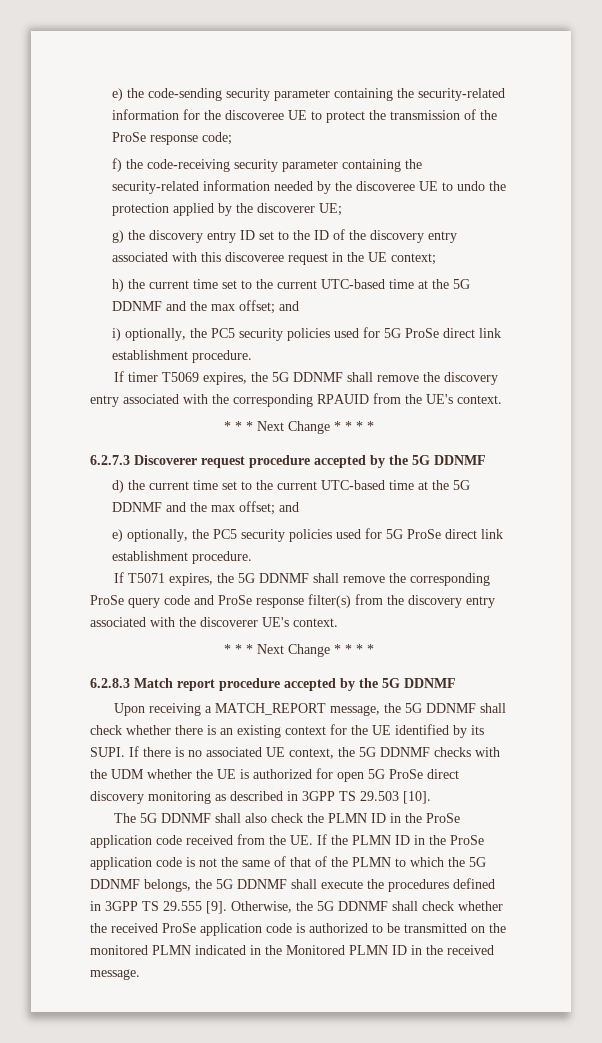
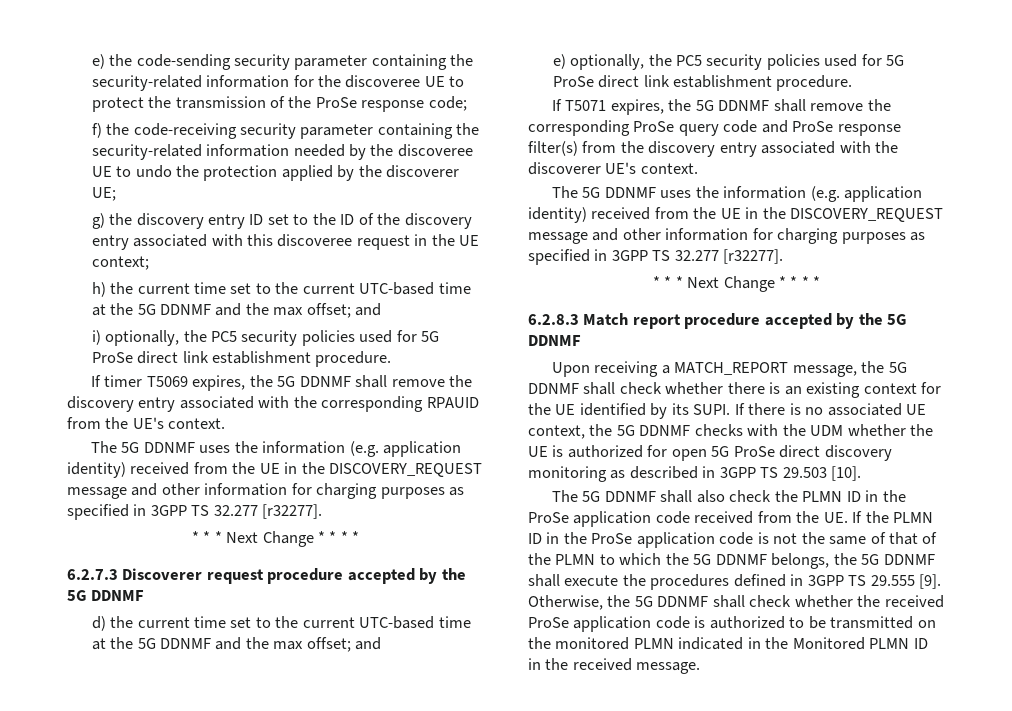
(502, 399) none -> [90,441,462,457] [67,462,483,478] [67,483,465,499] [67,504,323,520] // The 5G DDNMF uses the information (e.g. application identity) received from the UE in the DISCOVERY_REQUEST message and other information for charging purposes as specified in 3GPP TS 32.277 [r32277].
(338, 622) none -> [551,186,923,202] [528,207,944,223] [528,228,926,244] [528,249,784,265] // The 5G DDNMF uses the information (e.g. application identity) received from the UE in the DISCOVERY_REQUEST message and other information for charging purposes as specified in 3GPP TS 32.277 [r32277].

